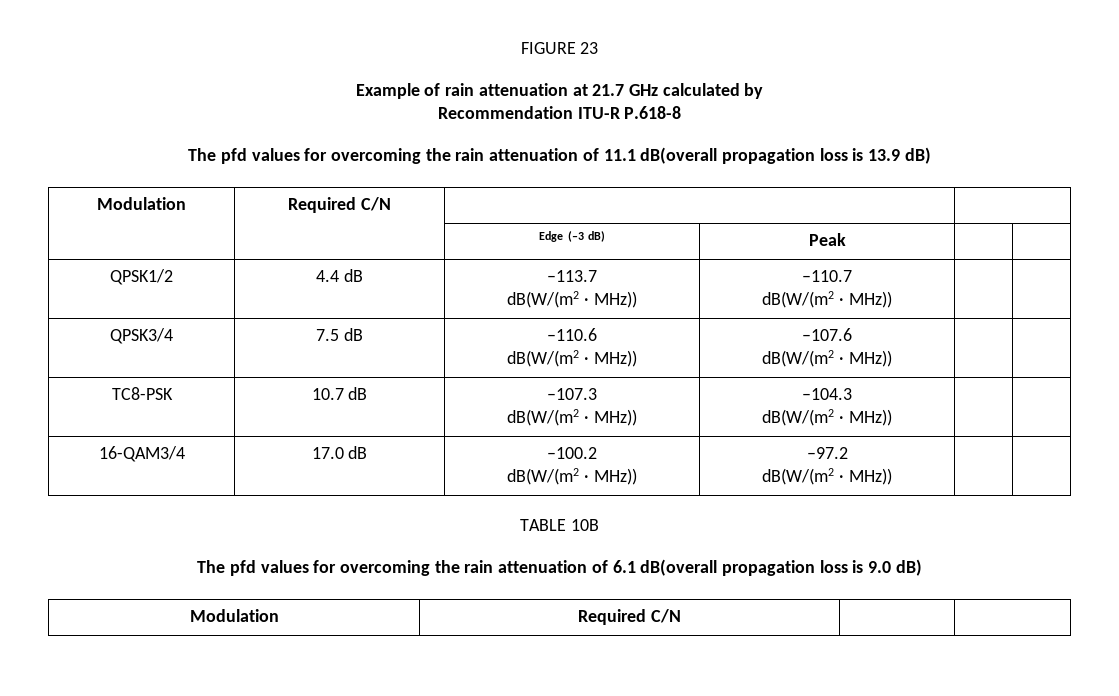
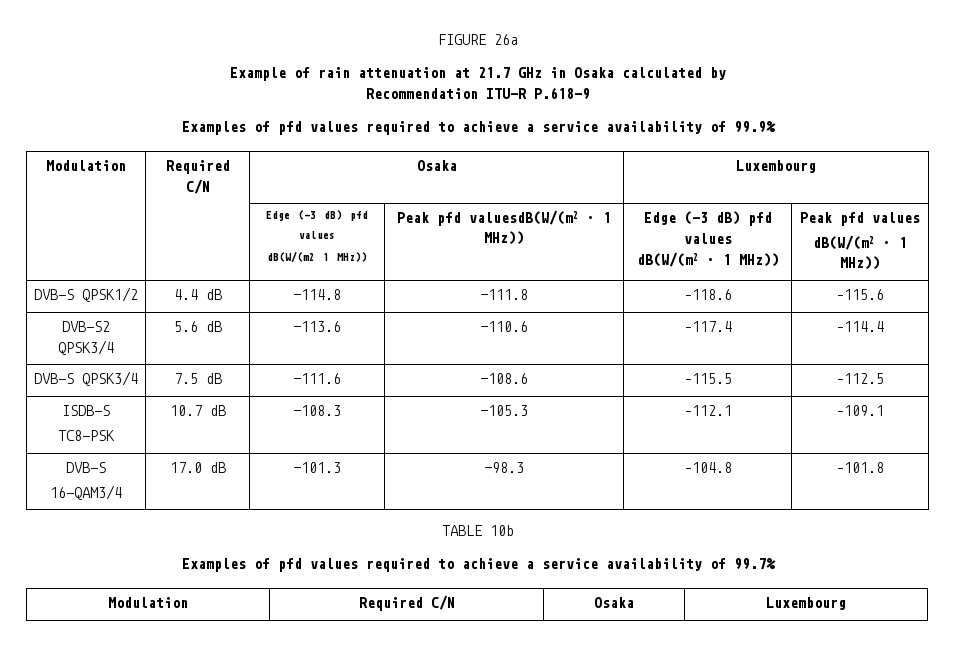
[580,42,599,54] 23 -> [493,34,518,45] 26a
(658, 90) none -> [549,67,614,78] in Osaka
[624,106,682,119] [188,147,931,164] [97,197,186,210] [288,197,391,213] [538,231,606,242] [808,233,846,246] [110,269,173,285] [316,269,363,282] [547,270,597,282] [507,291,637,308] [802,270,852,282] [762,291,892,308] [110,328,173,344] [316,328,363,341] [547,328,597,341] [507,350,637,367] [802,328,852,341] [762,350,892,367] [111,387,173,400] [311,387,368,400] [547,388,597,400] [507,409,637,426] [802,388,852,400] [762,409,892,426] [98,446,185,462] [311,446,368,459] [547,447,597,459] [507,468,637,485] [806,447,848,459] [762,468,892,485] [520,519,599,531] [197,559,922,576] [189,609,279,622] [578,609,681,625] P.618-8 // The pfd values for overcoming the rain attenuation of 11.1 dB(overall propagation loss is 13.9 dB) // Modulation | Required C/N | | // | | Edge (–3 dB) | Peak | | // QPSK1/2 | 4.4 dB | –113.7 // dB(W/(m2 · MHz)) | –110.7 // dB(W/(m2 · MHz)) | | // QPSK3/4 | 7.5 dB | –110.6 // dB(W/(m2 · MHz)) | –107.6 // dB(W/(m2 · MHz)) | | // TC8-PSK | 10.7 dB | –107.3 // dB(W/(m2 · MHz)) | –104.3 // dB(W/(m2 · MHz)) | | // 16-QAM3/4 | 17.0 dB | –100.2 // dB(W/(m2 · MHz)) | –97.2 // dB(W/(m2 · MHz)) | | // TABLE 10B // The pfd values for overcoming the rain attenuation of 6.1 dB(overall propagation loss is 9.0 dB) // Modulation | Required C/N | | -> [533,87,590,100] [181,121,776,135] [46,160,126,171] [165,160,230,174] [185,179,210,194] [416,160,457,171] [736,160,816,173] [266,210,368,221] [298,231,335,239] [267,251,367,263] [396,210,611,226] [483,231,524,245] [643,211,772,226] [683,233,732,244] [636,252,779,267] [800,212,920,226] [813,235,907,250] [840,256,880,270] [34,287,138,302] [173,289,222,300] [292,289,341,300] [479,289,528,300] [683,289,732,300] [836,289,884,300] [62,321,110,332] [58,340,114,355] [173,321,222,332] [292,321,341,332] [479,321,528,332] [683,321,732,332] [836,321,884,332] [34,371,138,386] [173,373,222,384] [292,373,341,384] [479,373,528,384] [683,373,732,384] [836,373,884,384] [62,405,110,416] [58,430,115,441] [169,405,226,416] [292,405,341,416] [479,405,528,416] [683,405,732,416] [836,405,884,416] [66,462,106,473] [50,485,122,500] [169,462,226,473] [292,462,341,473] [483,462,524,473] [683,462,732,473] [836,462,884,473] [441,525,514,536] [181,558,776,572] [108,597,188,608] [358,595,455,611] [594,597,634,608] [766,597,846,610] P.618-9 // Examples of pfd values required to achieve a service availability of 99.9% // Modulation | Required C/N | Osaka | Luxembourg // | | Edge (–3 dB) pfd values // dB(W/(m2 1 MHz)) | Peak pfd valuesdB(W/(m2 · 1 MHz)) | Edge (–3 dB) pfd values // dB(W/(m2 · 1 MHz)) | Peak pfd values // dB(W/(m2 · 1 MHz)) // DVB-S QPSK1/2 | 4.4 dB | −114.8 | −111.8 | –118.6 | –115.6 // DVB-S2 QPSK3/4 | 5.6 dB | −113.6 | −110.6 | –117.4 | –114.4 // DVB-S QPSK3/4 | 7.5 dB | −111.6 | −108.6 | –115.5 | –112.5 // ISDB-S // TC8-PSK | 10.7 dB | −108.3 | −105.3 | –112.1 | –109.1 // DVB-S // 16-QAM3/4 | 17.0 dB | −101.3 | −98.3 | –104.8 | –101.8 // TABLE 10b // Examples of pfd values required to achieve a service availability of 99.7% // Modulation | Required C/N | Osaka | Luxembourg

